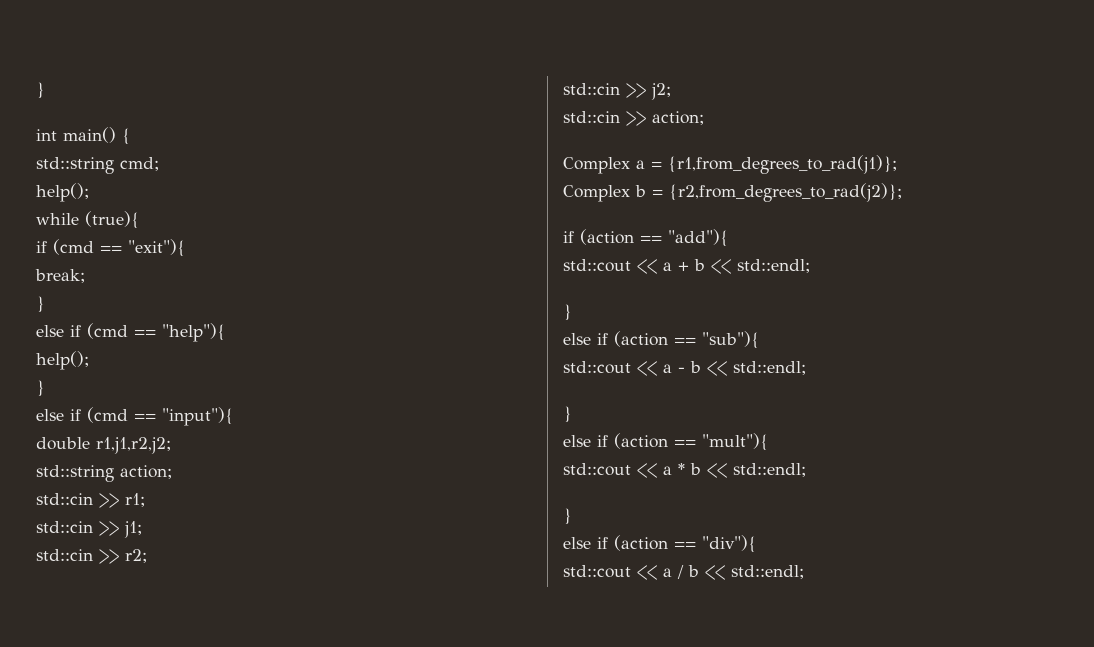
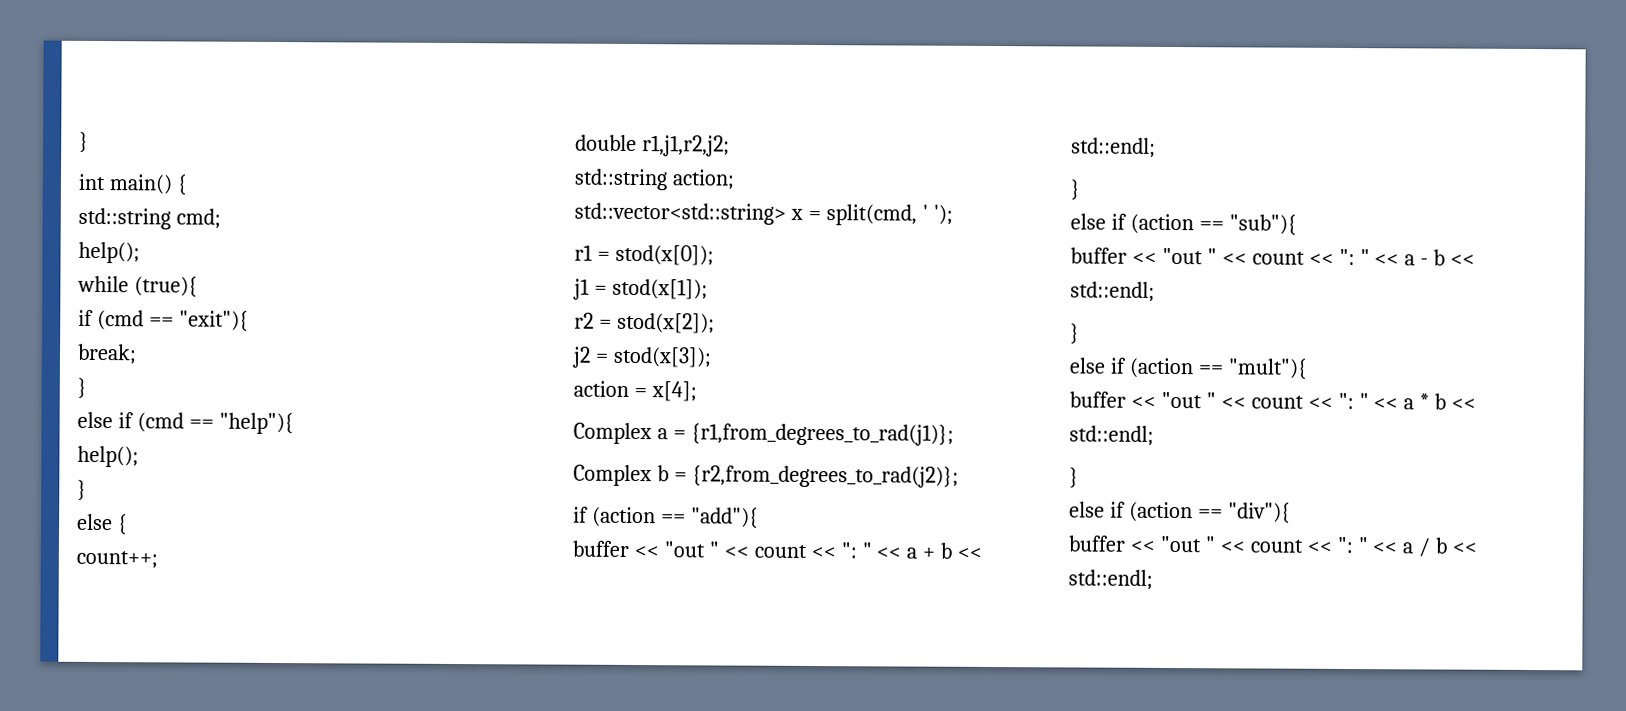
[70,407,234,426] if (cmd == "input"){ -> [116,514,128,536] [76,550,158,569] { // count++;
[36,493,145,508] [36,521,142,538] [36,549,147,564] [563,83,671,100] [563,111,704,126] std::cin >> r1; // std::cin >> j1; // std::cin >> r2; // std::cin >> j2; // std::cin >> action; -> [574,202,953,226] [574,244,714,266] [573,278,708,300] [574,312,715,334] [572,346,712,368] [573,380,697,402] std::vector<std::string> x = split(cmd, ' '); // r1 = stod(x[0]); // j1 = stod(x[1]); // r2 = stod(x[2]); // j2 = stod(x[3]); // action = x[4];
[563,259,631,272] std::cout -> [572,540,872,559] buffer << "out " << count << ": "
[563,361,631,374] std::cout -> [1070,247,1370,266] buffer << "out " << count << ": "
[563,463,631,476] std::cout -> [1069,391,1369,410] buffer << "out " << count << ": "
[563,565,631,578] std::cout -> [1068,535,1368,554] buffer << "out " << count << ": "

